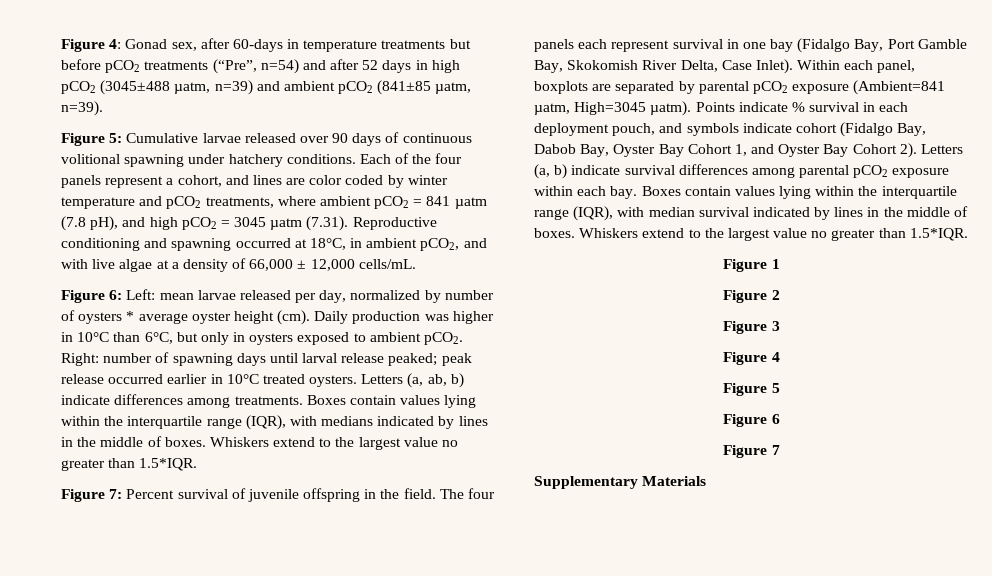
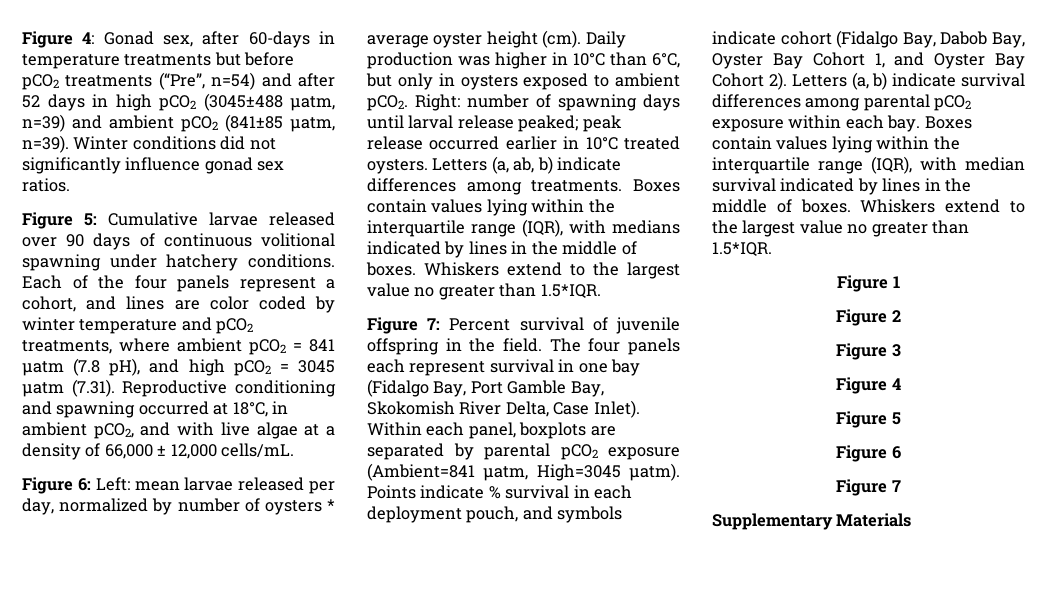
(103, 108) none -> [73,136,276,150] [22,157,285,174] [22,178,70,192] Winter conditions did not significantly influence gonad sex ratios.

